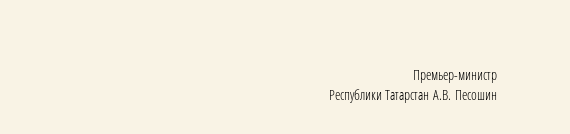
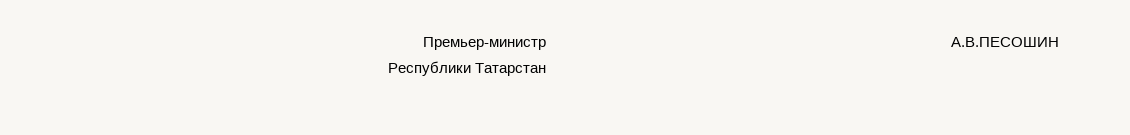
[433,90,497,100] А.В. Песошин -> [951,37,1059,47] // А.В.ПЕСОШИН

